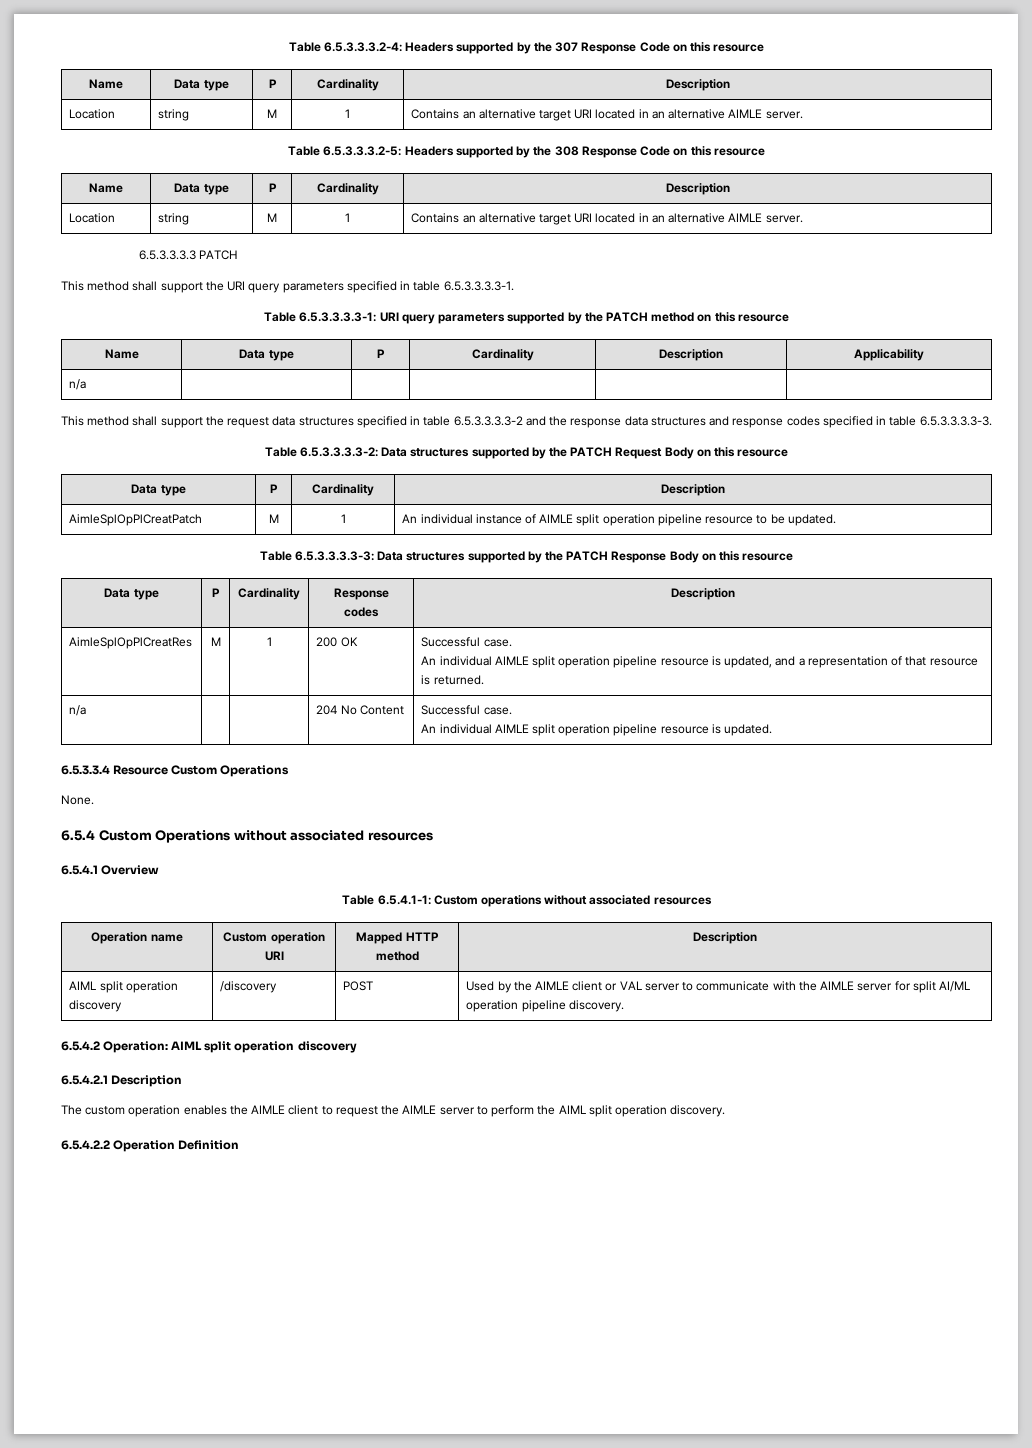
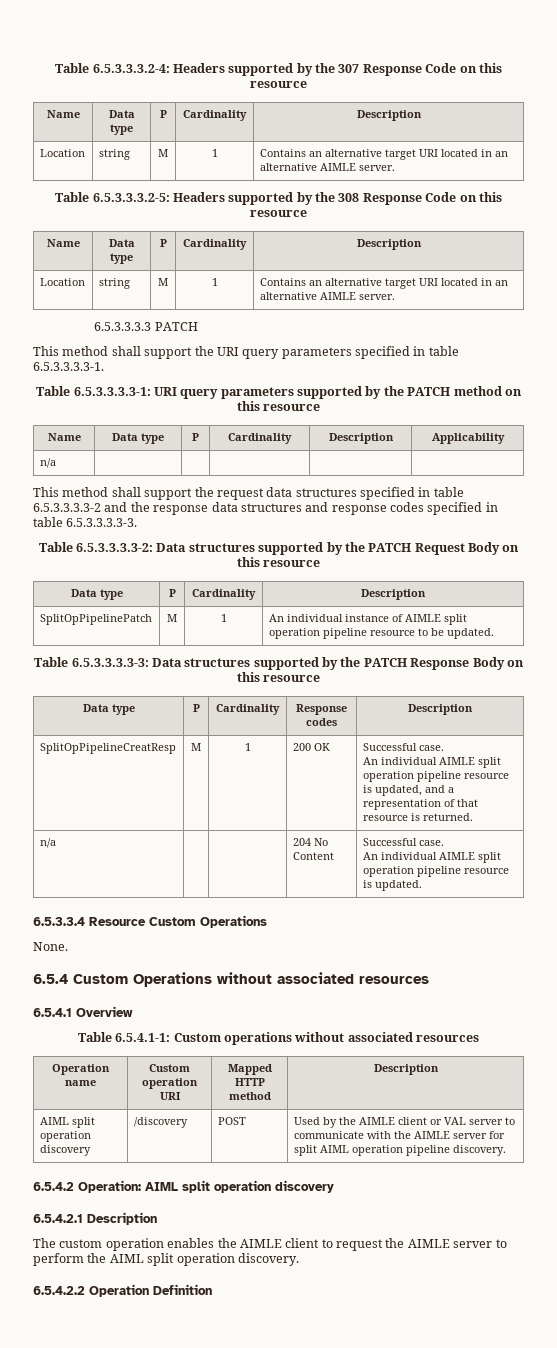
[69,514,203,526] AimleSplOpPlCreatPatch -> [39,614,152,625] SplitOpPipelinePatch
[69,637,193,649] AimleSplOpPlCreatRes -> [39,743,176,754] SplitOpPipelineCreatResp
[939,981,971,992] AI/ML -> [319,1145,349,1153] AIML

